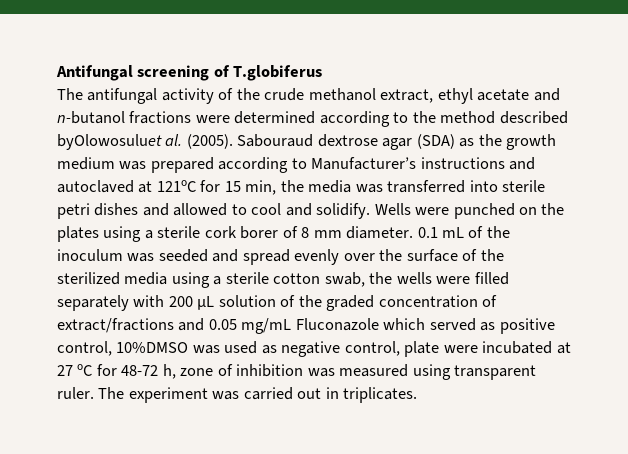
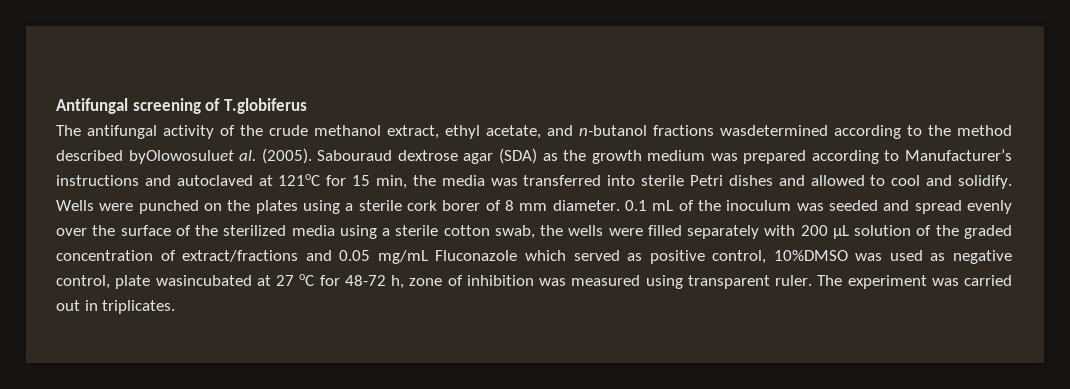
[477,89,530,101] acetate -> [486,125,541,139] acetate,
[195,111,316,124] were determined -> [720,125,828,136] wasdetermined
[57,203,90,219] petri -> [690,175,723,186] Petri
[443,341,553,354] were incubated -> [155,275,252,286] wasincubated

